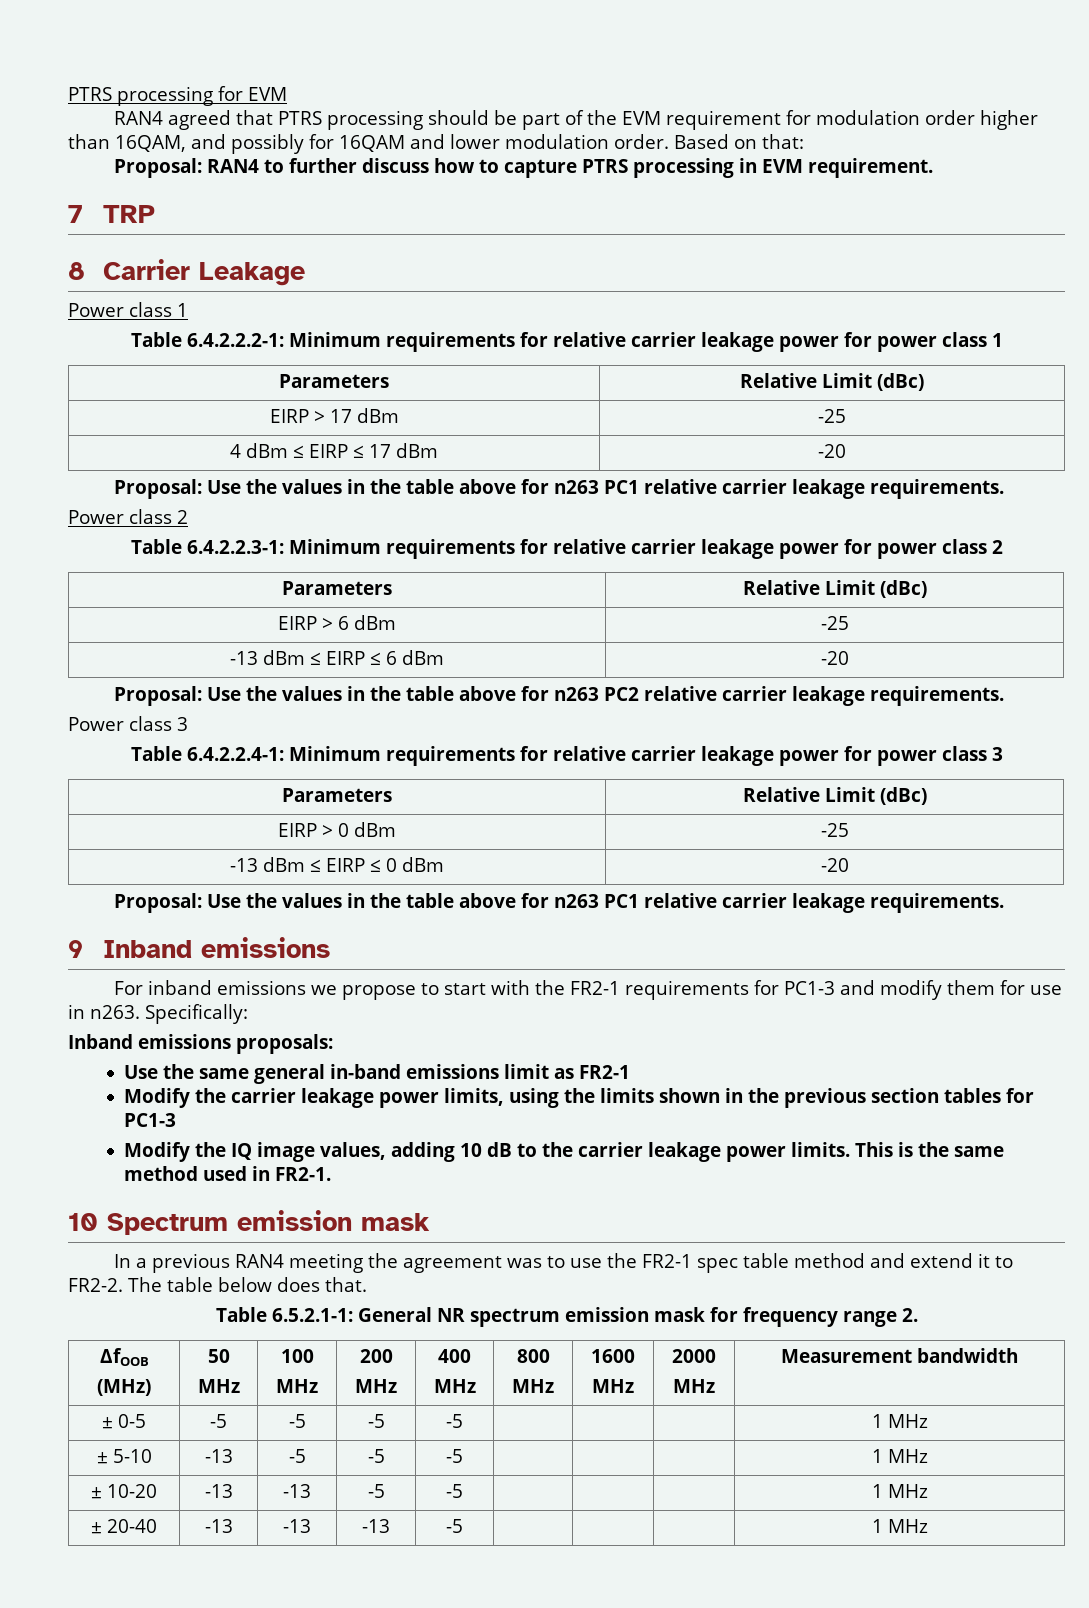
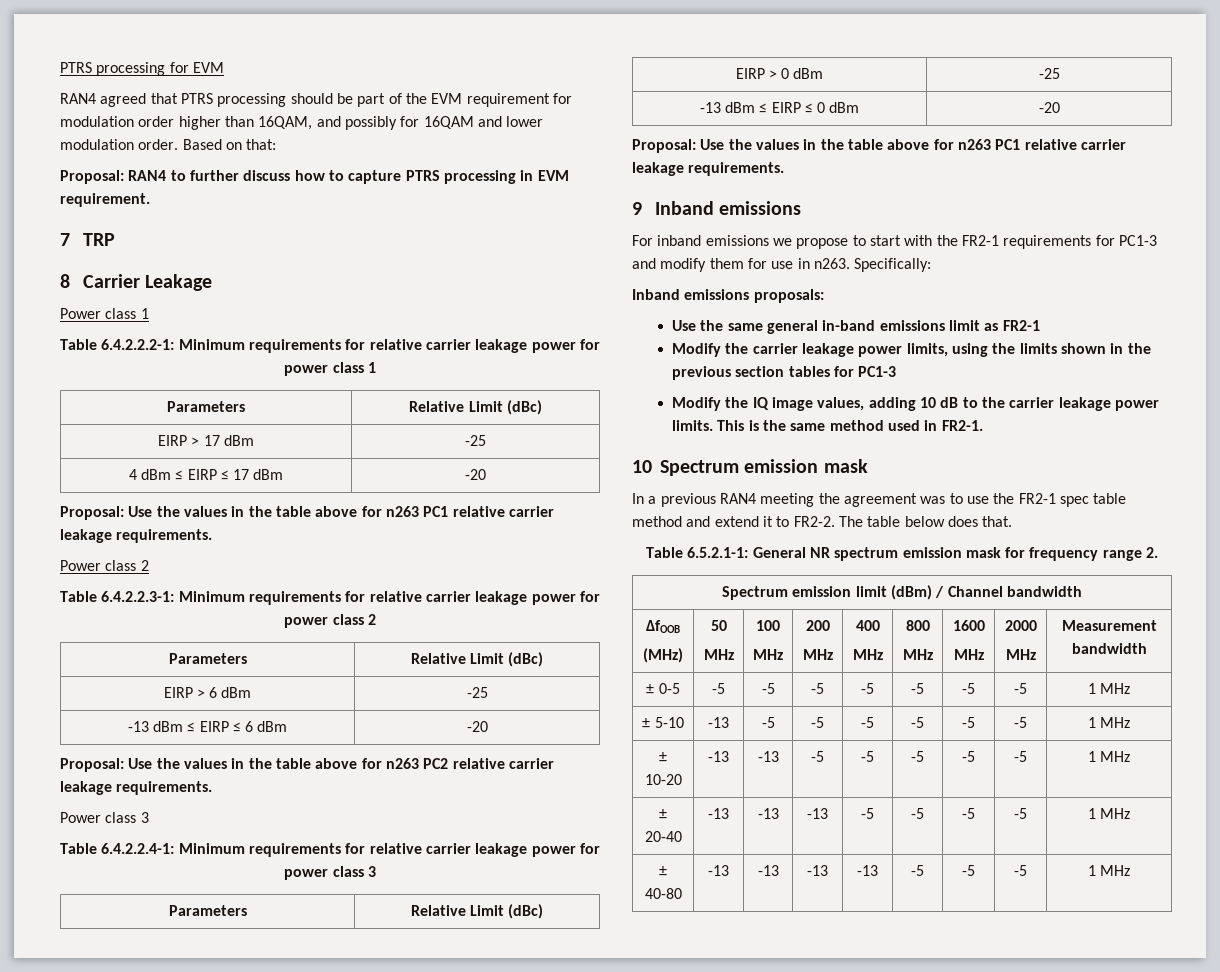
(918, 1315) none -> [722,585,1082,600] // Spectrum emission limit (dBm) / Channel bandwidth
(463, 1421) | | -> [911,683,924,694] [962,683,975,694] [1014,683,1027,694] -5 | -5 | -5
(463, 1456) | | -> [911,717,924,728] [962,717,975,728] [1014,717,1027,728] -5 | -5 | -5
(463, 1491) | | -> [911,751,924,762] [962,751,975,762] [1014,751,1027,762] -5 | -5 | -5
[871,1519,928,1533] | | | 1 MHz -> [911,808,924,819] [962,808,975,819] [1014,808,1027,819] [1087,808,1131,819] [659,866,667,876] [644,888,682,899] [708,865,729,876] [757,865,779,876] [807,865,828,876] [857,865,878,876] [911,865,924,876] [962,865,975,876] [1014,865,1027,876] [1087,865,1131,876] -5 | -5 | -5 | 1 MHz // ± 40-80 | -13 | -13 | -13 | -13 | -5 | -5 | -5 | 1 MHz

